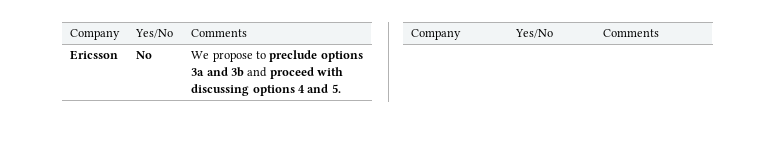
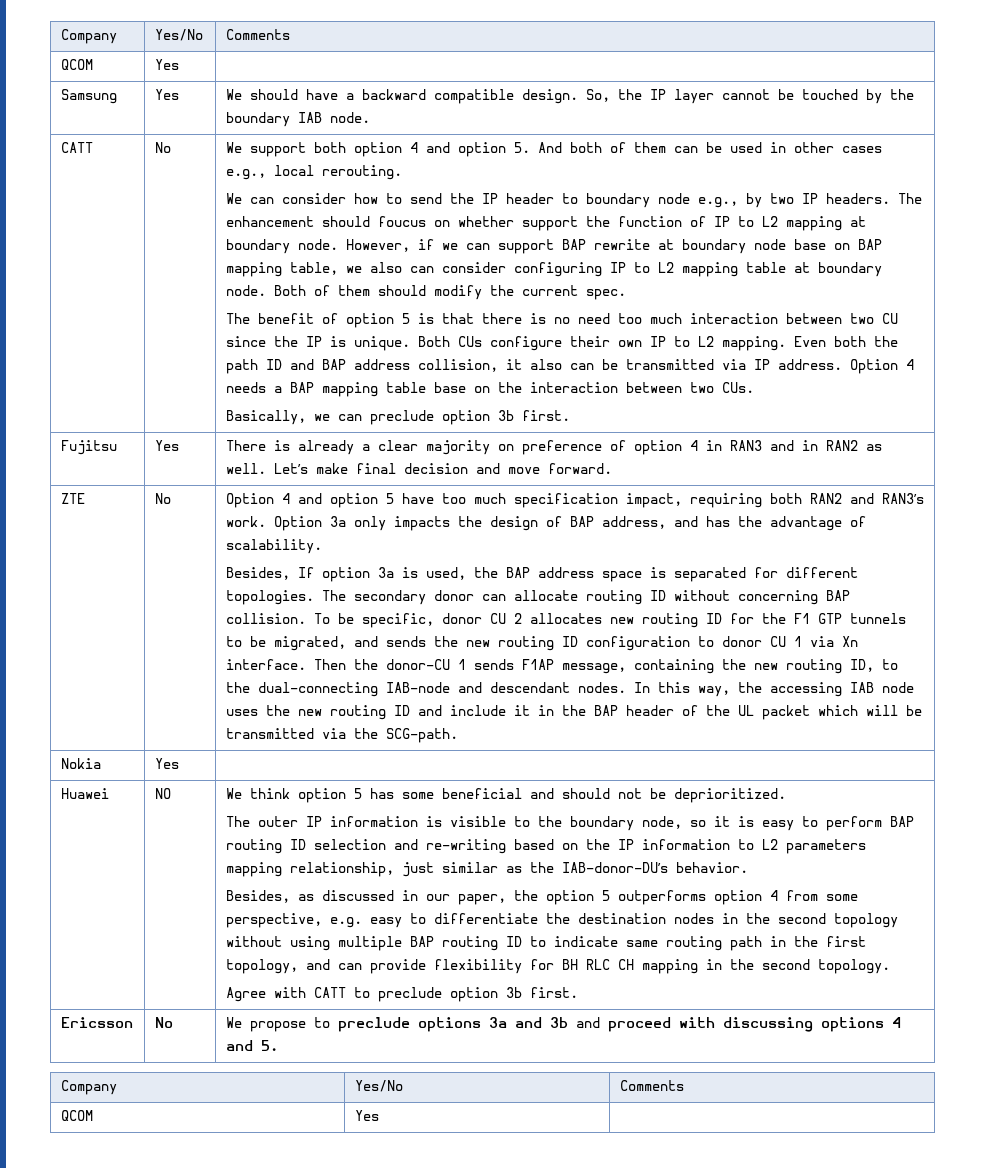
[70,29,121,40] [135,29,174,38] [191,29,248,37] Company | Yes/No | Comments -> [60,29,117,44] [154,29,203,41] [225,29,290,40] [60,59,93,70] [154,59,179,70] [60,89,117,104] [154,89,179,100] [225,89,914,104] [225,112,370,127] [60,142,93,153] [154,142,171,153] [225,142,882,157] [225,165,402,180] [225,193,922,208] [225,216,866,231] [225,239,882,254] [225,262,882,277] [225,285,626,300] [225,313,898,328] [225,336,898,351] [225,359,914,374] [225,382,754,397] [225,410,570,425] [60,440,117,455] [154,440,179,451] [225,440,882,455] [225,463,612,474] [60,493,85,504] [154,493,171,504] [225,493,924,508] [225,516,866,531] [225,539,322,554] [225,567,858,582] [225,590,850,605] [225,613,906,628] [225,636,858,651] [225,659,898,674] [225,682,914,697] [225,705,922,720] [225,728,458,743] [60,758,101,769] [154,758,179,769] [60,788,109,799] [154,788,171,799] [225,788,786,803] [225,816,914,831] [225,839,866,854] [225,862,748,877] [225,890,858,905] [225,913,898,928] [225,936,866,951] [225,959,890,974] [225,987,578,1002] Company | Yes/No | Comments // QCOM | Yes | // Samsung | Yes | We should have a backward compatible design. So, the IP layer cannot be touched by the boundary IAB node. // CATT | No | We support both option 4 and option 5. And both of them can be used in other cases e.g., local rerouting. // We can consider how to send the IP header to boundary node e.g., by two IP headers. The enhancement should foucus on whether support the function of IP to L2 mapping at boundary node. However, if we can support BAP rewrite at boundary node base on BAP mapping table, we also can consider configuring IP to L2 mapping table at boundary node. Both of them should modify the current spec. // The benefit of option 5 is that there is no need too much interaction between two CU since the IP is unique. Both CUs configure their own IP to L2 mapping. Even both the path ID and BAP address collision, it also can be transmitted via IP address. Option 4 needs a BAP mapping table base on the interaction between two CUs. // Basically, we can preclude option 3b first. // Fujitsu | Yes | There is already a clear majority on preference of option 4 in RAN3 and in RAN2 as well. Let’s make final decision and move forward. // ZTE | No | Option 4 and option 5 have too much specification impact, requiring both RAN2 and RAN3’s work. Option 3a only impacts the design of BAP address, and has the advantage of scalability. // Besides, If option 3a is used, the BAP address space is separated for different topologies. The secondary donor can allocate routing ID without concerning BAP collision. To be specific, donor CU 2 allocates new routing ID for the F1 GTP tunnels to be migrated, and sends the new routing ID configuration to donor CU 1 via Xn interface. Then the donor-CU 1 sends F1AP message, containing the new routing ID, to the dual-connecting IAB-node and descendant nodes. In this way, the accessing IAB node uses the new routing ID and include it in the BAP header of the UL packet which will be transmitted via the SCG-path. // Nokia | Yes | // Huawei | NO | We think option 5 has some beneficial and should not be deprioritized. // The outer IP information is visible to the boundary node, so it is easy to perform BAP routing ID selection and re-writing based on the IP information to L2 parameters mapping relationship, just similar as the IAB-donor-DU’s behavior. // Besides, as discussed in our paper, the option 5 outperforms option 4 from some perspective, e.g. easy to differentiate the destination nodes in the second topology without using multiple BAP routing ID to indicate same routing path in the first topology, and can provide flexibility for BH RLC CH mapping in the second topology. // Agree with CATT to preclude option 3b first.
(660, 33) none -> [60,1110,93,1121] [354,1110,379,1121] // QCOM | Yes |

